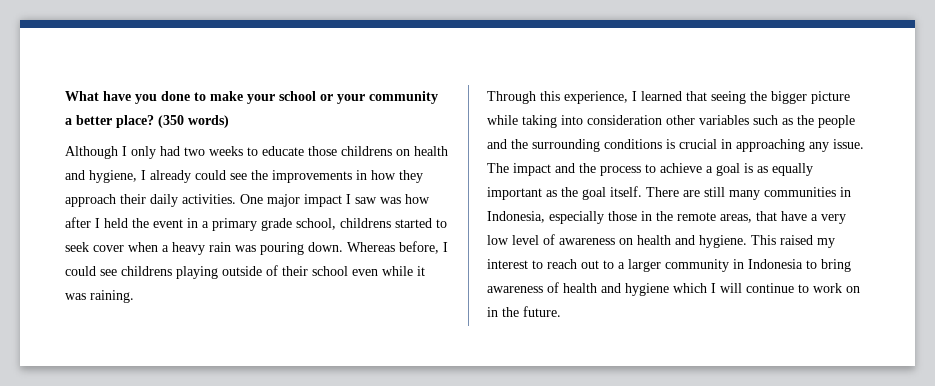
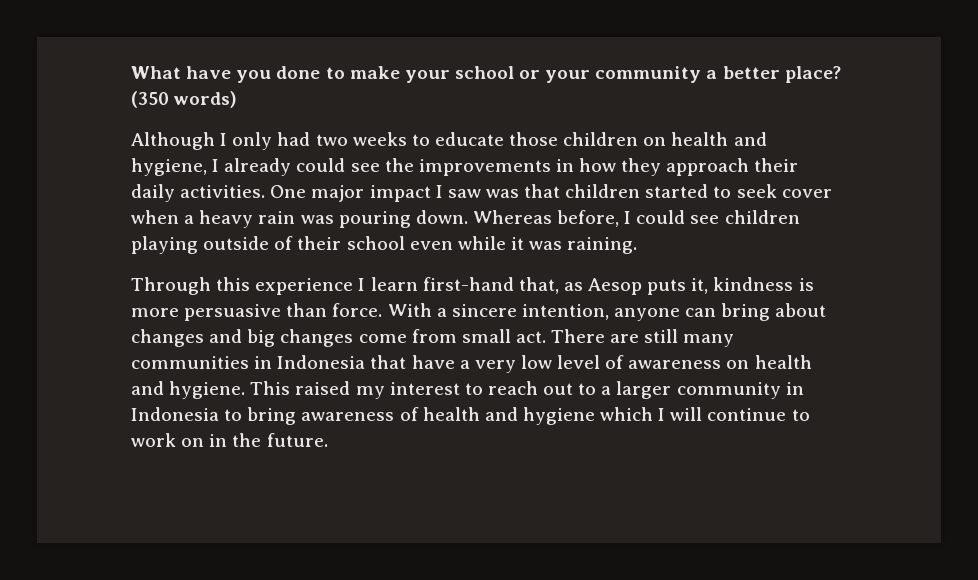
[341,146,392,156] childrens -> [563,132,639,146] children
[405,194,430,204] [65,217,391,231] how after I held the event in a primary grade school, childrens -> [524,184,641,198] that children
[121,266,172,276] childrens -> [724,210,800,224] children
[564,91,850,104] [487,115,855,128] [487,139,864,152] [487,163,813,176] [487,186,642,200] experience, I learned that seeing the bigger picture while taking into consideration other variables such as the people and the surrounding conditions is crucial in approaching any issue. The impact and the process to achieve a goal is as equally important as the goal itself. -> [255,277,814,295] [131,303,827,321] [131,329,546,347] experience I learn first-hand that, as Aesop puts it, kindness is more persuasive than force. With a sincere intention, anyone can bring about changes and big changes come from small act.
[487,211,752,224] Indonesia, especially those in the remote areas, -> [277,355,366,369] Indonesia

